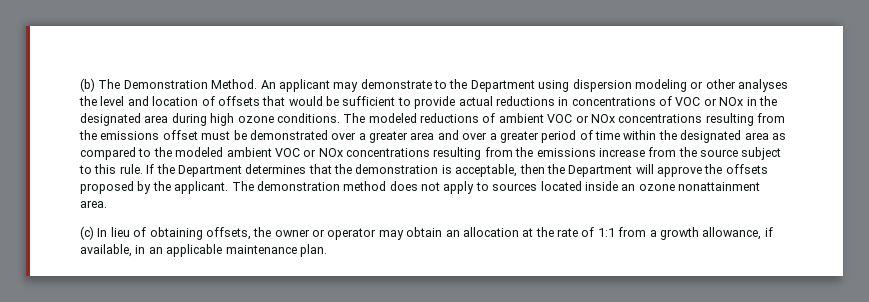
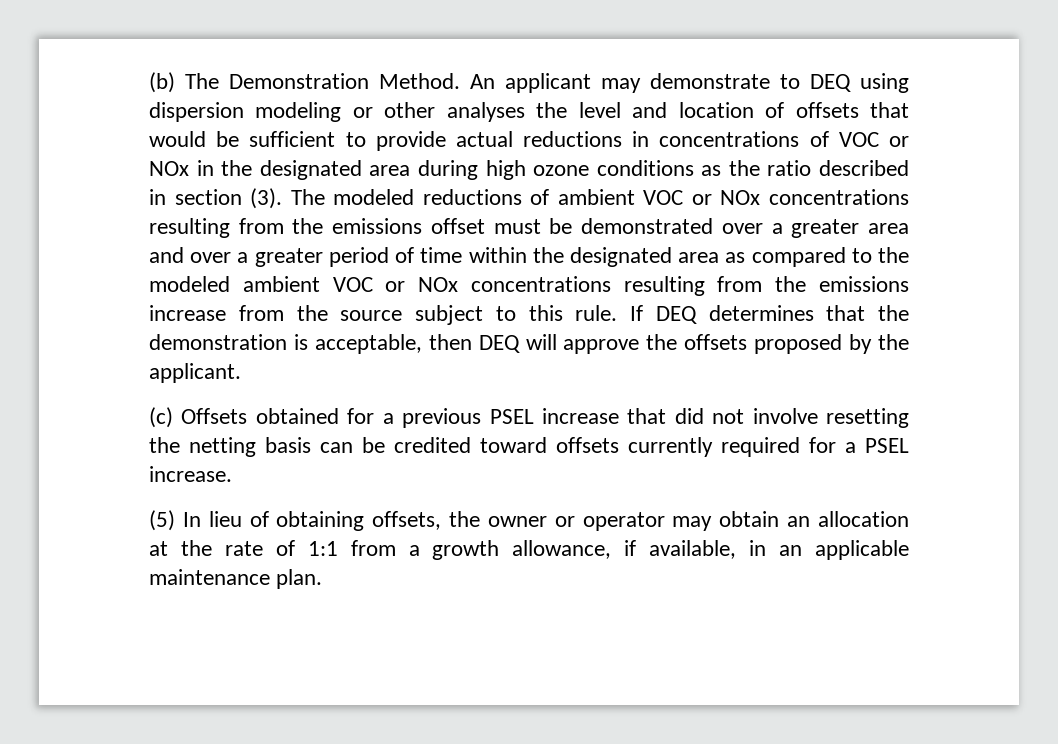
[449,79,535,92] the Department -> [810,74,851,92] DEQ
[276,113,340,123] conditions. -> [596,160,910,176] [149,188,283,209] conditions as the ratio described in section (3).
[156,164,242,177] the Department -> [655,306,697,324] DEQ
[546,164,633,177] the Department -> [478,335,520,353] DEQ
[231,181,760,194] [80,200,107,208] [80,226,94,240] The demonstration method does not apply to sources located inside an ozone nonattainment area. // (c) -> [149,407,909,428] [149,437,909,457] [149,466,232,482] [149,510,175,531] // (c) Offsets obtained for a previous PSEL increase that did not involve resetting the netting basis can be credited toward offsets currently required for a PSEL increase. // (5)

